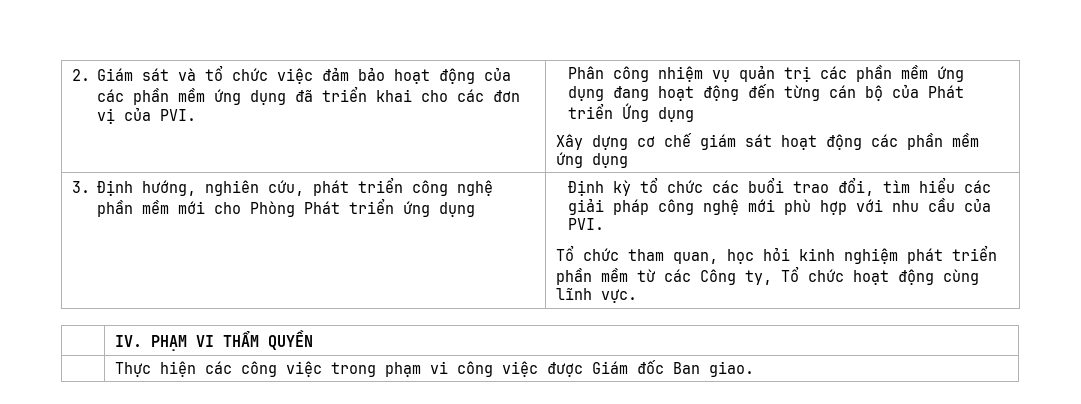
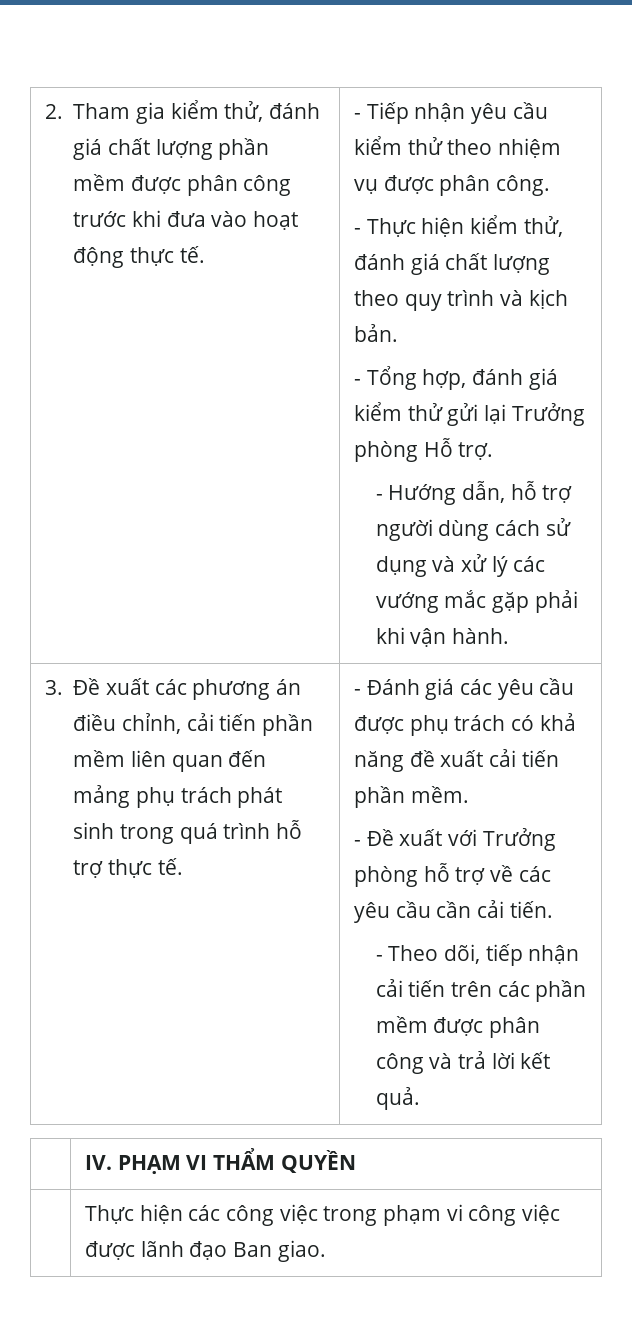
[97,65,512,84] [97,86,521,105] [97,107,197,124] [568,65,965,82] [568,84,965,101] [568,103,695,122] [555,133,979,150] [555,152,628,168] [71,177,494,196] [97,198,476,217] [568,177,992,196] [568,198,992,215] [568,218,605,230] [555,245,997,264] [555,266,979,285] [555,288,637,303] Giám sát và tổ chức việc đảm bảo hoạt động của các phần mềm ứng dụng đã triển khai cho các đơn vị của PVI. | Phân công nhiệm vụ quản trị các phần mềm ứng dụng đang hoạt động đến từng cán bộ của Phát triển Ứng dụng // Xây dựng cơ chế giám sát hoạt động các phần mềm ứng dụng // 3. Định hướng, nghiên cứu, phát triển công nghệ phần mềm mới cho Phòng Phát triển ứng dụng | Định kỳ tổ chức các buổi trao đổi, tìm hiểu các giải pháp công nghệ mới phù hợp với nhu cầu của PVI. // Tổ chức tham quan, học hỏi kinh nghiệm phát triển phần mềm từ các Công ty, Tổ chức hoạt động cùng lĩnh vực. -> [73,100,321,124] [73,138,270,160] [73,174,292,196] [73,210,299,230] [73,246,205,268] [353,102,548,124] [353,136,561,158] [353,175,550,196] [353,215,563,237] [353,253,550,275] [353,289,568,311] [353,324,398,342] [353,366,558,390] [353,402,585,426] [353,438,494,462] [375,481,573,505] [375,518,571,541] [375,554,546,577] [375,590,578,613] [375,627,509,647] [44,678,302,700] [73,713,314,736] [73,750,267,772] [73,785,283,808] [73,820,303,844] [73,858,183,878] [353,678,575,700] [353,713,576,736] [353,749,559,772] [353,786,469,808] [353,828,556,851] [353,863,551,887] [353,900,553,923] [375,944,580,966] [375,979,587,1002] [375,1016,540,1038] [375,1051,551,1074] [375,1087,420,1110] Tham gia kiểm thử, đánh giá chất lượng phần mềm được phân công trước khi đưa vào hoạt động thực tế. | - Tiếp nhận yêu cầu kiểm thử theo nhiệm vụ được phân công. // - Thực hiện kiểm thử, đánh giá chất lượng theo quy trình và kịch bản. // - Tổng hợp, đánh giá kiểm thử gửi lại Trưởng phòng Hỗ trợ. // - Hướng dẫn, hỗ trợ người dùng cách sử dụng và xử lý các vướng mắc gặp phải khi vận hành. // 3. Đề xuất các phương án điều chỉnh, cải tiến phần mềm liên quan đến mảng phụ trách phát sinh trong quá trình hỗ trợ thực tế. | - Đánh giá các yêu cầu được phụ trách có khả năng đề xuất cải tiến phần mềm. // - Đề xuất với Trưởng phòng hỗ trợ về các yêu cầu cần cải tiến. // - Theo dõi, tiếp nhận cải tiến trên các phần mềm được phân công và trả lời kết quả.
[591,360,664,374] Giám đốc -> [140,1241,228,1260] lãnh đạo

